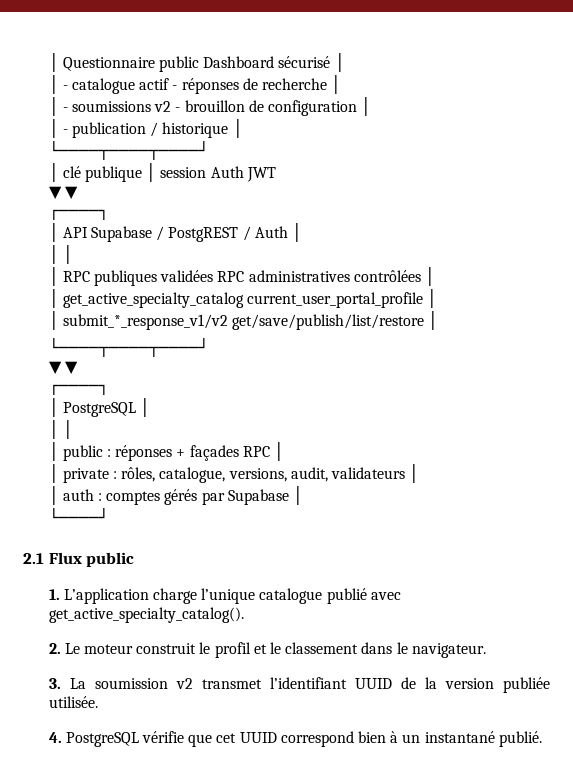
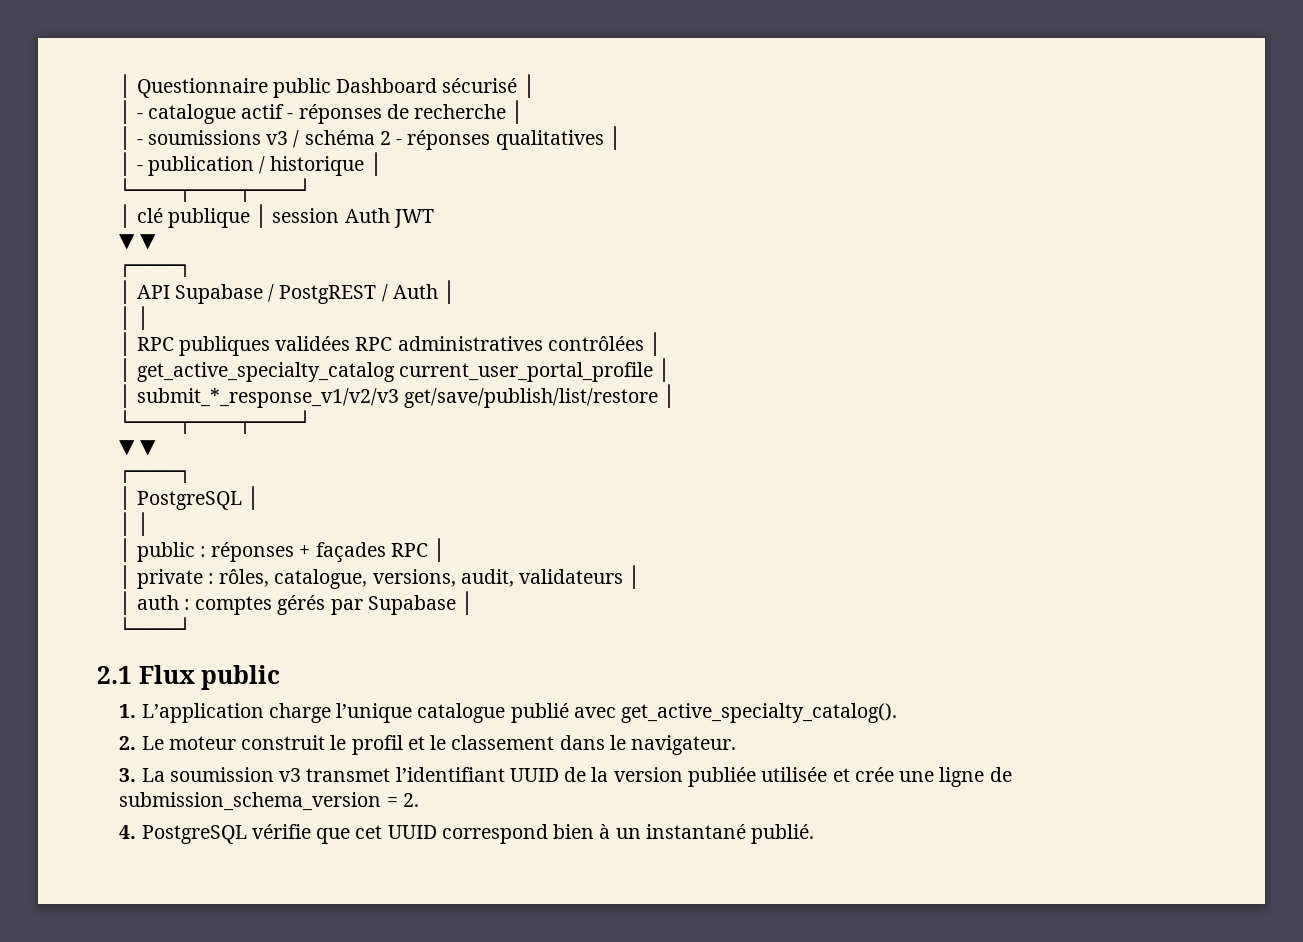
[154,100,358,116] v2 - brouillon de configuration -> [266,130,604,150] v3 / schéma 2 - réponses qualitatives
[62,314,228,330] submit_*_response_v1/v2 -> [136,388,399,408] submit_*_response_v1/v2/v3
[175,678,193,689] v2 -> [279,768,302,782] v3
[48,696,98,708] utilisée. -> [761,767,1012,787] [119,792,419,811] utilisée et crée une ligne de submission_schema_version = 2.

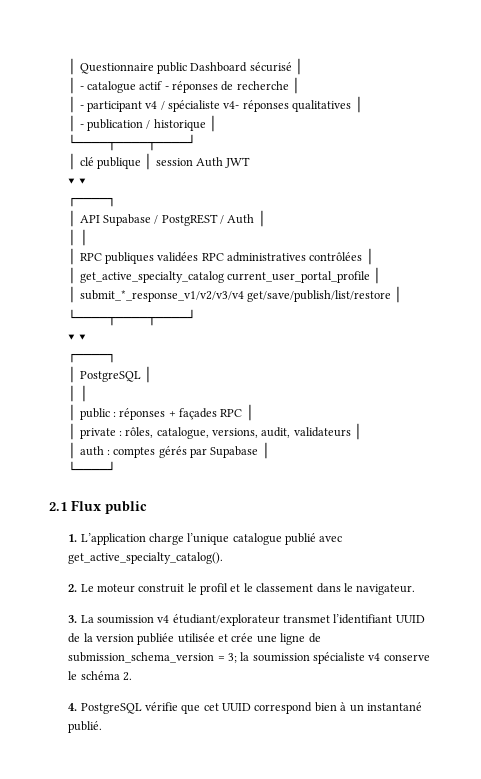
[147,130,403,148] soumissions v3 / schéma 2 - -> [86,100,240,112] participant v4 / spécialiste v4-
[136,388,399,408] submit_*_response_v1/v2/v3 -> [79,290,244,302] submit_*_response_v1/v2/v3/v4
[279,768,302,782] v3 -> [157,614,280,626] v4 étudiant/explorateur
(398, 802) none -> [227,652,430,664] [68,671,120,680] 3; la soumission spécialiste v4 conserve le schéma

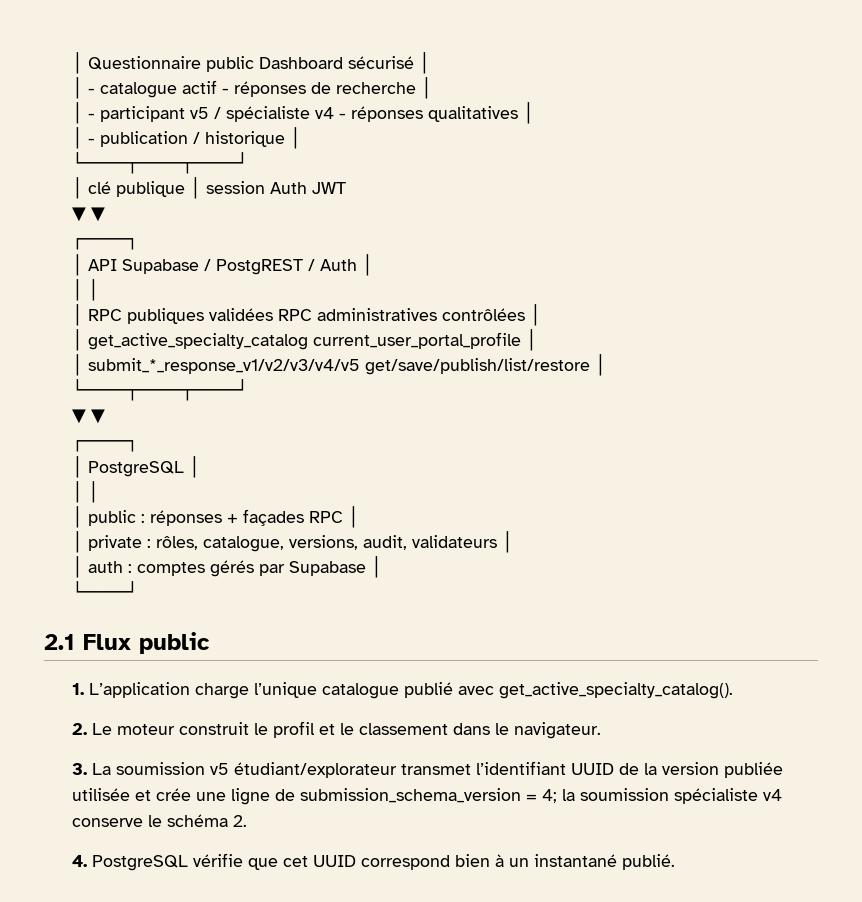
[145,101,158,109] v4 -> [189,107,209,119] v5
[223,101,240,109] v4- -> [314,107,346,119] v4 -
[79,290,244,302] submit_*_response_v1/v2/v3/v4 -> [87,358,360,374] submit_*_response_v1/v2/v3/v4/v5
[157,615,170,623] v4 -> [209,763,229,775] v5
[227,653,237,663] 3; -> [541,789,557,803] 4;

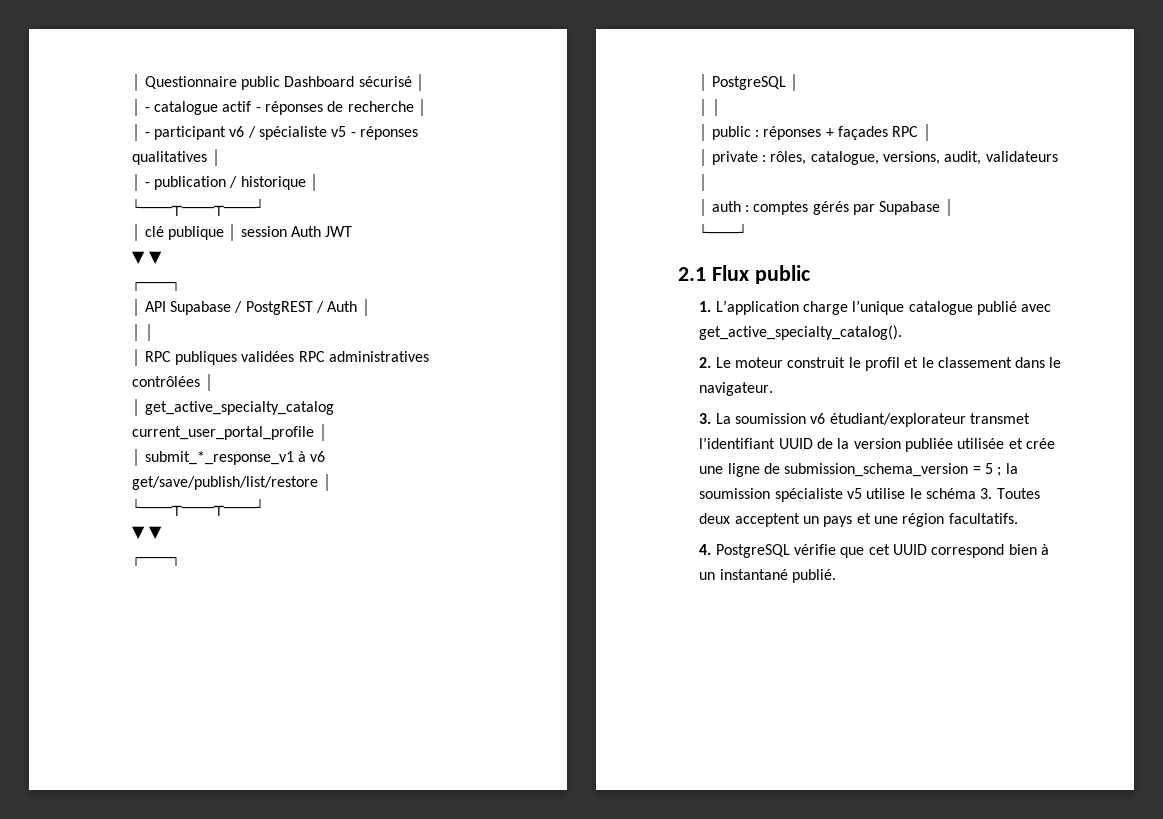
[189,107,209,119] v5 -> [229,126,245,137] v6
[314,107,334,119] v4 -> [331,126,347,137] v5
[87,358,360,374] submit_*_response_v1/v2/v3/v4/v5 -> [144,451,326,465] submit_*_response_v1 à v6
[209,763,229,775] v5 -> [810,413,826,424] v6
[541,789,557,803] 4; -> [984,463,1002,477] 5 ;
[762,789,782,801] [71,814,247,827] v4 conserve le schéma 2. -> [846,488,1040,499] [699,513,1018,527] v5 utilise le schéma 3. Toutes deux acceptent un pays et une région facultatifs.

